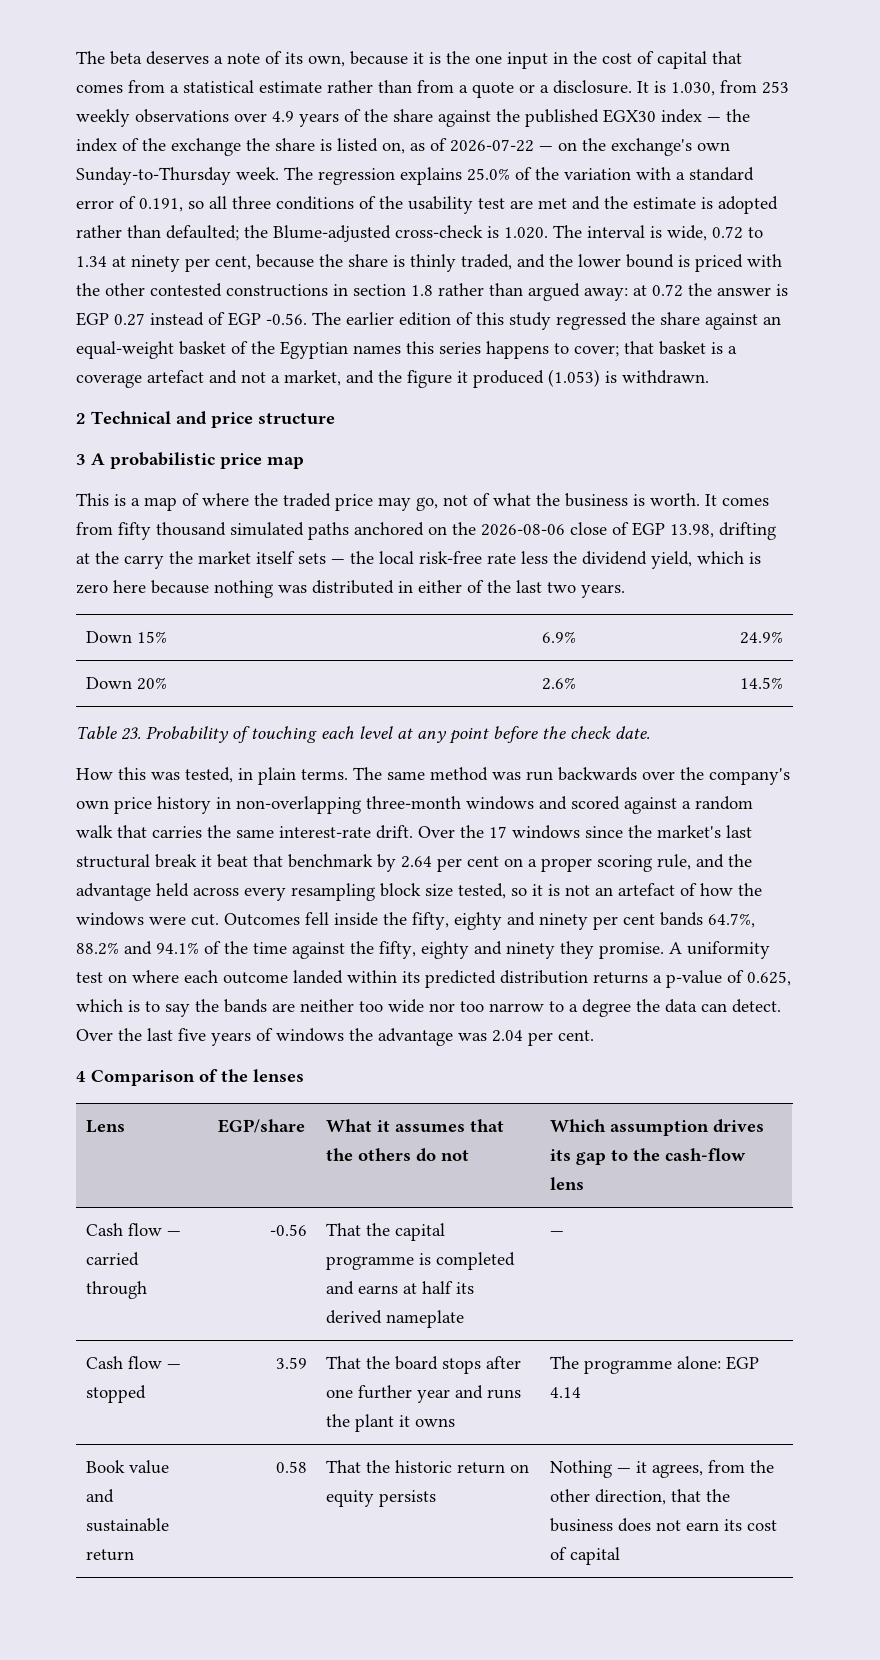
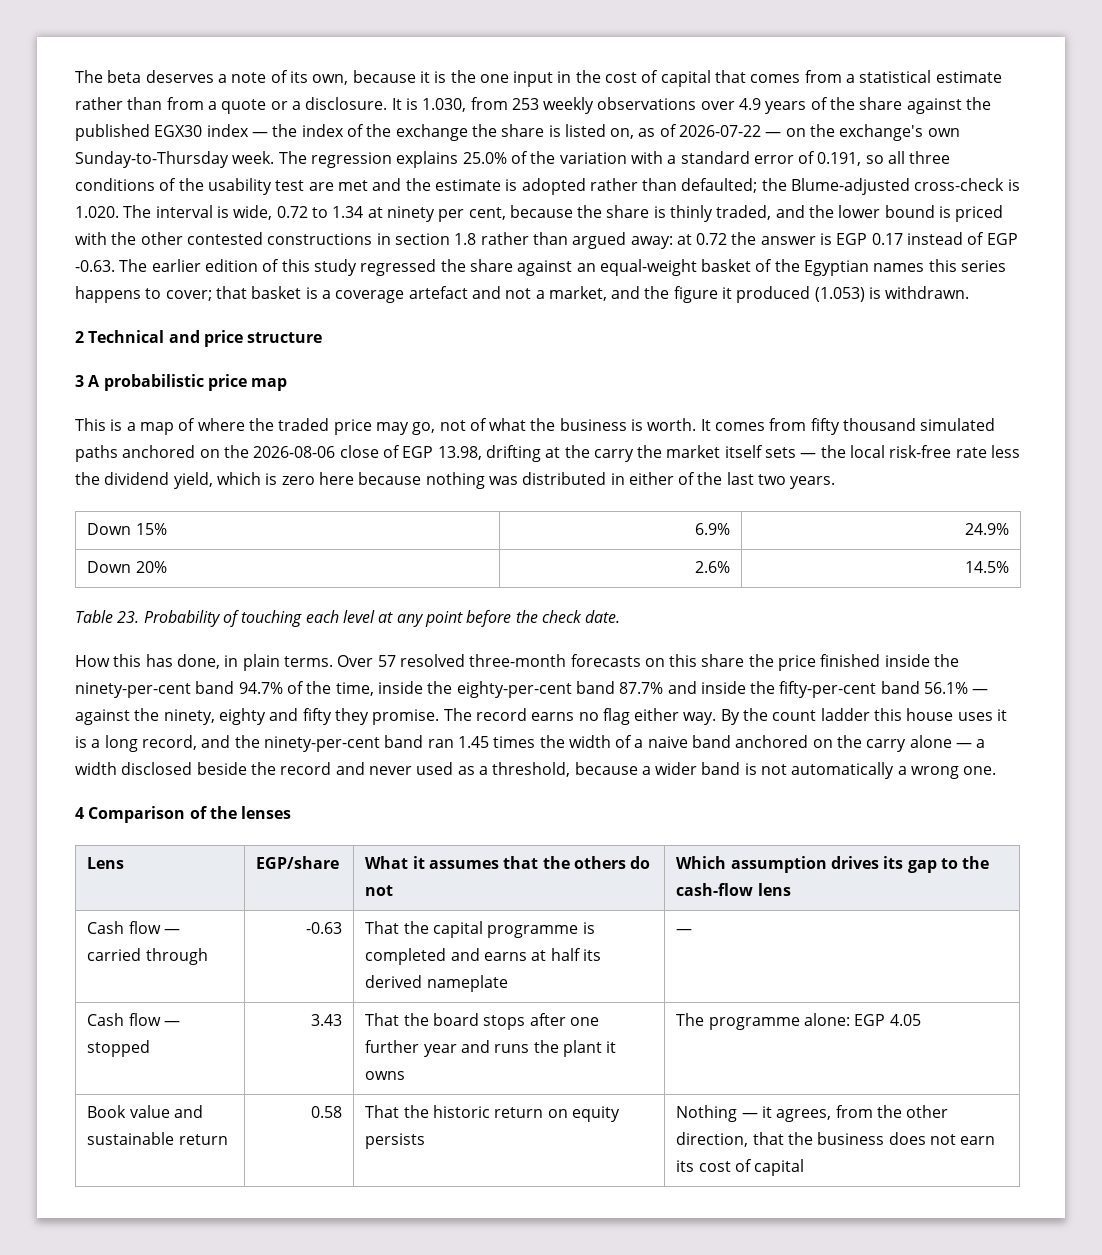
[114,313,145,326] 0.27 -> [871,233,903,245] 0.17
[266,313,307,325] -0.56. -> [75,260,115,272] -0.63.
[151,767,233,783] was tested, -> [145,654,220,669] has done,
[353,767,790,785] [76,796,753,814] [76,825,752,839] [76,854,752,872] [76,883,762,901] [76,912,755,930] [76,941,770,959] [76,970,791,988] [76,999,781,1017] [76,1028,594,1046] The same method was run backwards over the company's own price history in non-overlapping three-month windows and scored against a random walk that carries the same interest-rate drift. Over the 17 windows since the market's last structural break it beat that benchmark by 2.64 per cent on a proper scoring rule, and the advantage held across every resampling block size tested, so it is not an artefact of how the windows were cut. Outcomes fell inside the fifty, eighty and ninety per cent bands 64.7%, 88.2% and 94.1% of the time against the fifty, eighty and ninety they promise. A uniformity test on where each outcome landed within its predicted distribution returns a p-value of 0.625, which is to say the bands are neither too wide nor too narrow to a degree the data can detect. Over the last five years of windows the advantage was 2.04 per cent. -> [337,654,960,671] [75,681,989,698] [75,708,1008,725] [75,735,986,752] [75,762,997,779] Over 57 resolved three-month forecasts on this share the price finished inside the ninety-per-cent band 94.7% of the time, inside the eighty-per-cent band 87.7% and inside the fifty-per-cent band 56.1% — against the ninety, eighty and fifty they promise. The record earns no flag either way. By the count ladder this house uses it is a long record, and the ninety-per-cent band ran 1.45 times the width of a naive band anchored on the carry alone — a width disclosed beside the record and never used as a threshold, because a wider band is not automatically a wrong one.
[269,1224,307,1236] -0.56 -> [305,922,342,934] -0.63
[275,1357,307,1369] 3.59 -> [310,1014,342,1026] 3.43
[550,1387,582,1398] 4.14 -> [889,1014,921,1026] 4.05

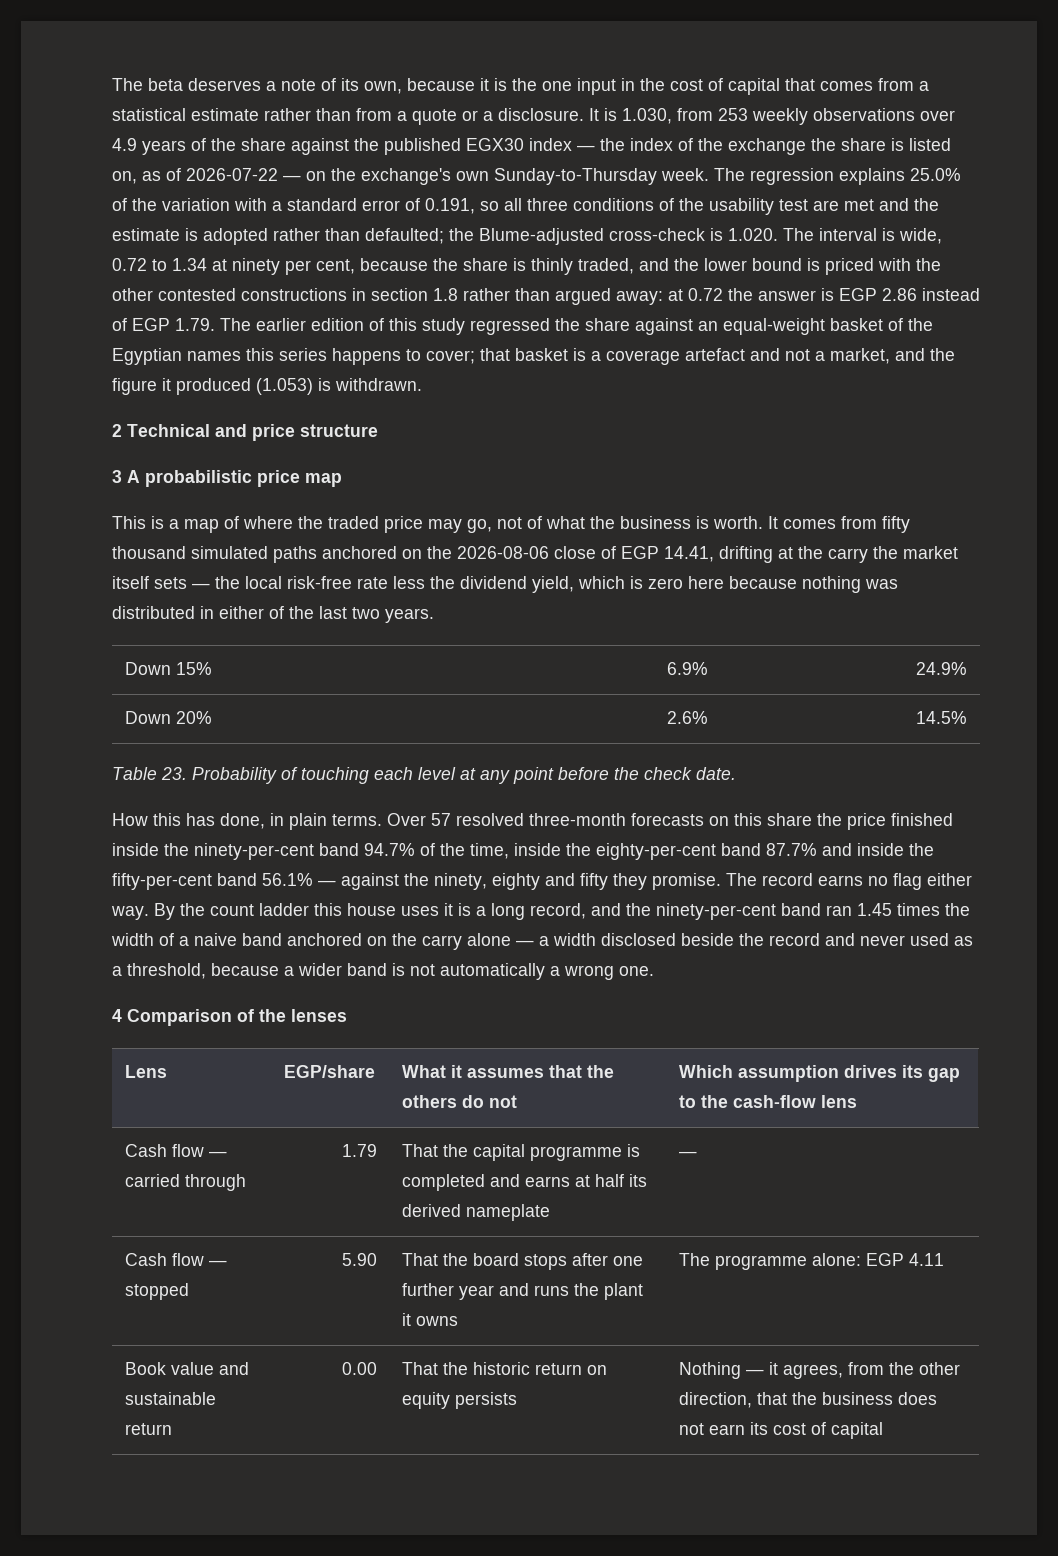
[871,233,903,245] 0.17 -> [882,288,917,301] 2.86
[75,260,115,272] -0.63. -> [175,318,215,331] 1.79.
[437,446,482,460] 13.98, -> [664,546,714,562] 14.41,
[305,922,342,934] -0.63 -> [342,1144,378,1157] 1.79
[310,1014,342,1026] 3.43 -> [342,1253,378,1266] 5.90
[889,1014,921,1026] 4.05 -> [908,1253,944,1266] 4.11
[310,1106,342,1118] 0.58 -> [342,1362,378,1375] 0.00

